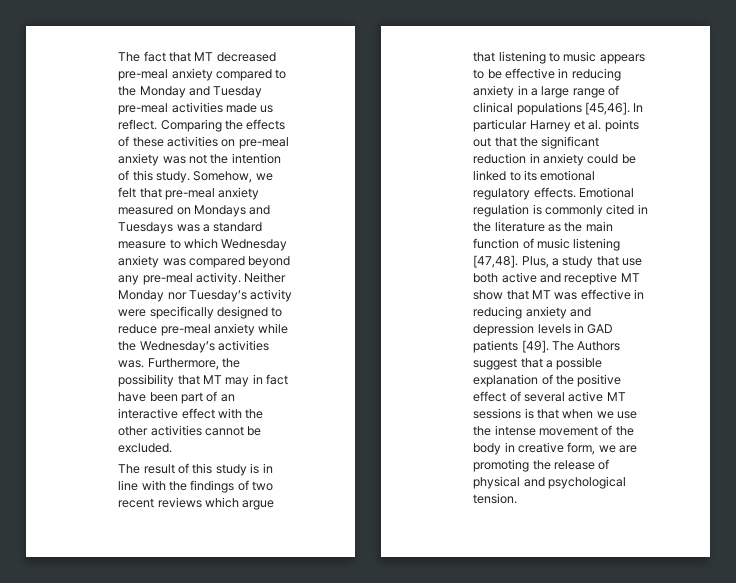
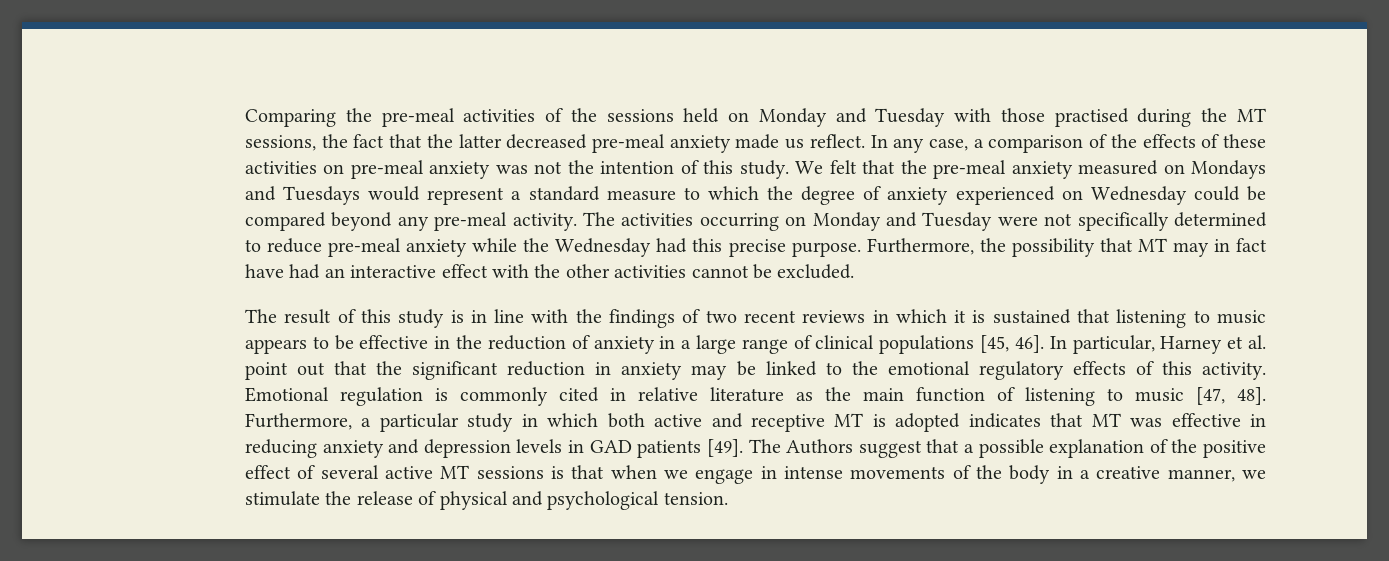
[118,51,276,62] [118,68,287,81] [118,86,263,98] [118,102,274,115] [118,119,222,132] The fact that MT decreased pre-meal anxiety compared to the Monday and Tuesday pre-meal activities made us reflect. Comparing -> [245,108,1266,127] [245,134,1108,153] Comparing the pre-meal activities of the sessions held on Monday and Tuesday with those practised during the MT sessions, the fact that the latter decreased pre-meal anxiety made us reflect. In any case, a comparison of
[193,171,273,183] Somehow, we -> [795,161,824,174] We
(162, 193) none -> [900,160,927,174] the
[176,224,200,232] was -> [368,186,505,205] would represent
[221,239,288,251] [118,255,186,268] Wednesday anxiety was -> [767,186,1266,205] the degree of anxiety experienced on Wednesday could be
[244,272,287,283] [118,289,293,302] [118,306,269,319] Neither Monday nor Tuesday’s activity were specifically designed -> [583,212,1267,231] The activities occurring on Monday and Tuesday were not specifically determined
[139,340,270,353] [118,360,145,368] Wednesday’s activities was. -> [555,238,861,257] Wednesday had this precise purpose.
[149,391,218,404] been part of -> [289,264,321,279] had
[205,497,275,510] which argue -> [872,309,1071,324] in which it is sustained
[571,68,621,81] reducing -> [456,335,590,350] the reduction of
[585,102,644,115] [473,119,528,132] [45,46]. In particular -> [980,335,1155,354] [45, 46]. In particular,
[604,119,639,132] points -> [245,362,289,380] point
[587,154,619,164] could -> [691,365,728,380] may
[524,170,538,181] its -> [851,361,878,375] the
[533,187,576,198] effects. -> [1072,361,1266,380] effects of this activity.
[473,222,492,232] the -> [638,387,699,401] relative
[537,238,621,251] [473,255,643,268] music listening [47,48]. Plus, a study that use -> [1025,387,1266,406] [245,413,599,432] listening to music [47, 48]. Furthermore, a particular study in which
[473,290,504,300] show -> [872,413,1041,432] is adopted indicates
[617,411,638,419] [473,425,634,436] [473,442,638,455] [473,459,530,472] use the intense movement of the body in creative form, we are promoting -> [695,465,1267,484] [245,491,321,506] engage in intense movements of the body in a creative manner, we stimulate

